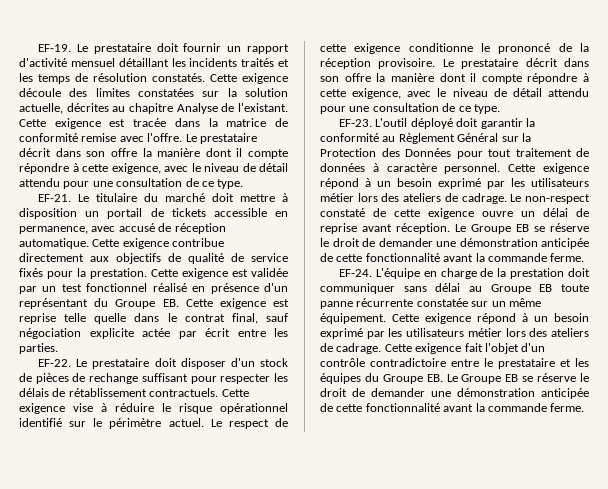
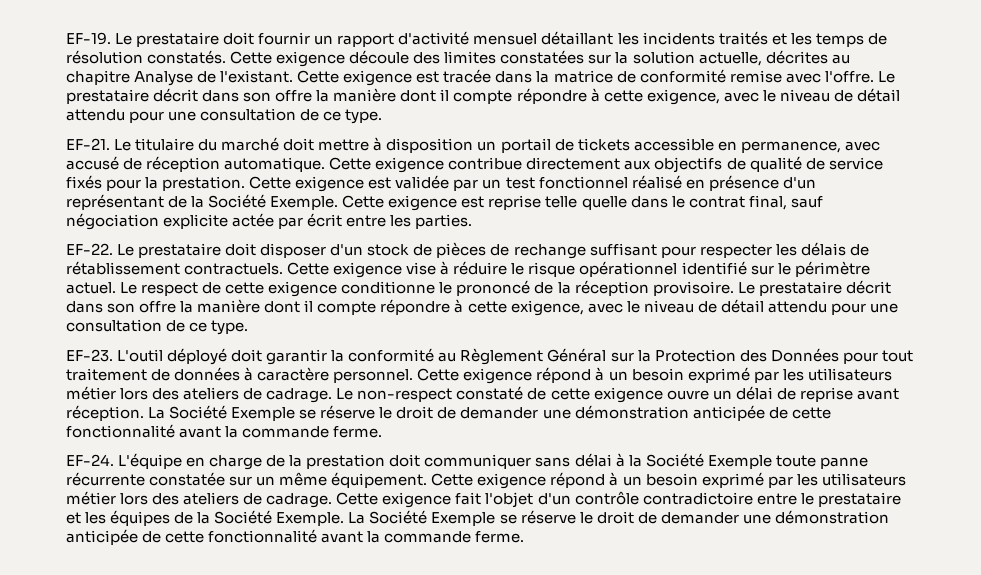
[94,298,179,309] du Groupe EB. -> [168,194,339,210] de la Société Exemple.
[455,224,529,234] Le Groupe EB -> [148,405,296,421] La Société Exemple
[469,284,553,294] au Groupe EB -> [615,453,772,469] à la Société Exemple
[364,373,519,384] du Groupe EB. Le Groupe EB -> [174,510,496,526] de la Société Exemple. La Société Exemple

